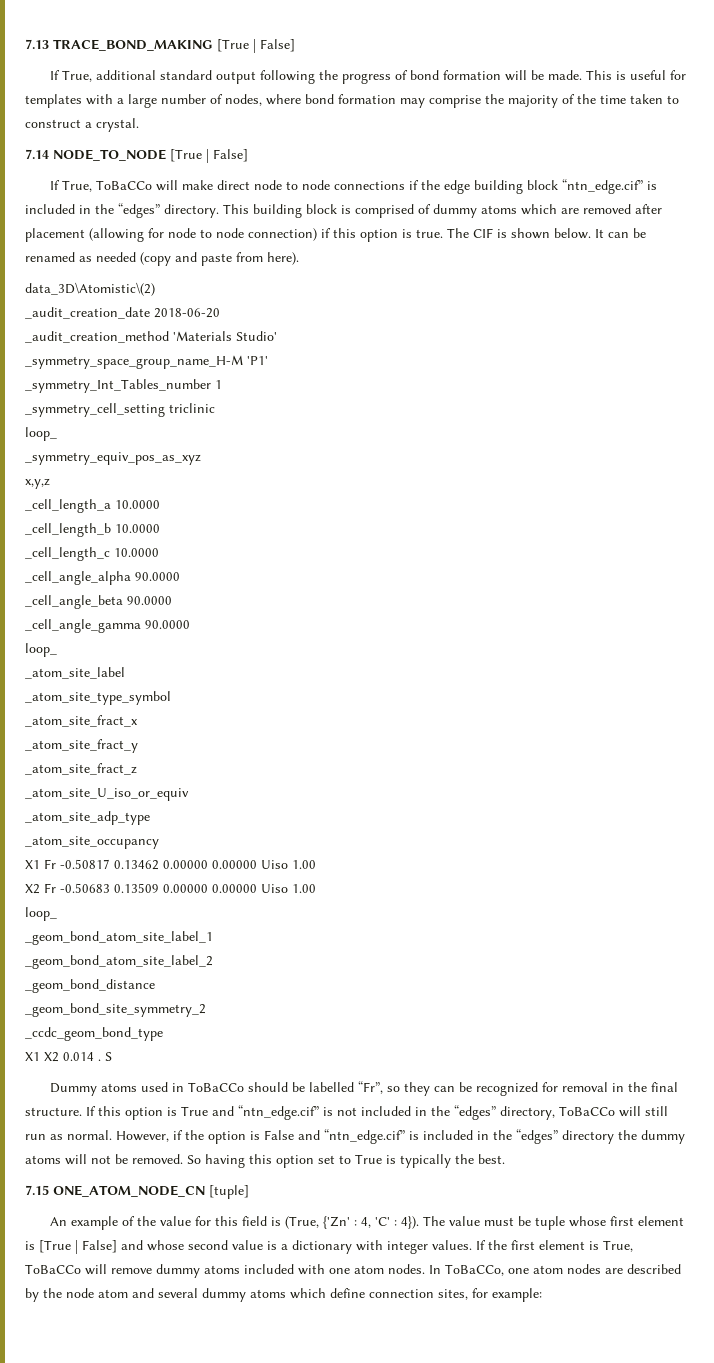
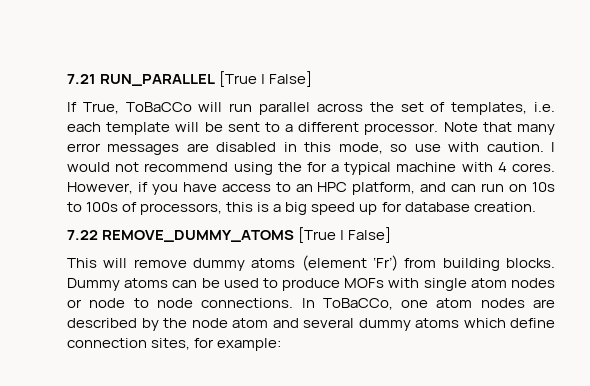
[25,39,295,53] [49,70,686,84] [25,94,679,108] [25,118,139,132] [25,149,166,161] 7.13 TRACE_BOND_MAKING [True | False] // If True, additional standard output following the progress of bond formation will be made. This is useful for templates with a large number of nodes, where bond formation may comprise the majority of the time taken to construct a crystal. // 7.14 NODE_TO_NODE -> [67,74,216,86] 7.21 RUN_PARALLEL
[181,179,657,194] [25,203,662,218] [25,228,646,242] [25,252,299,266] [25,282,155,296] [25,307,220,319] [25,331,277,343] [25,355,268,369] [25,379,222,393] [25,403,215,417] [25,427,57,441] [25,452,201,465] [25,478,50,489] [25,499,160,513] [25,523,160,537] [25,547,159,561] [25,571,180,585] [25,595,172,609] [25,619,190,633] [25,643,57,657] [25,667,125,679] [25,691,171,705] [25,715,138,727] [25,739,138,753] [25,763,137,775] [25,788,189,801] [25,811,150,825] [25,836,159,849] [25,859,316,870] [25,883,316,894] [25,907,57,921] [25,931,213,945] [25,955,213,969] [25,979,155,993] [25,1003,206,1017] [25,1027,163,1041] [25,1052,112,1062] [49,1081,678,1096] [25,1105,668,1120] [25,1129,685,1144] [25,1154,505,1168] [25,1185,249,1199] [49,1216,684,1230] [25,1240,633,1254] [25,1264,425,1278] make direct node to node connections if the edge building block “ntn_edge.cif” is included in the “edges” directory. This building block is comprised of dummy atoms which are removed after placement (allowing for node to node connection) if this option is true. The CIF is shown below. It can be renamed as needed (copy and paste from here). // data_3D\Atomistic\(2) // _audit_creation_date 2018-06-20 // _audit_creation_method 'Materials Studio' // _symmetry_space_group_name_H-M 'P1' // _symmetry_Int_Tables_number 1 // _symmetry_cell_setting triclinic // loop_ // _symmetry_equiv_pos_as_xyz // x,y,z // _cell_length_a 10.0000 // _cell_length_b 10.0000 // _cell_length_c 10.0000 // _cell_angle_alpha 90.0000 // _cell_angle_beta 90.0000 // _cell_angle_gamma 90.0000 // loop_ // _atom_site_label // _atom_site_type_symbol // _atom_site_fract_x // _atom_site_fract_y // _atom_site_fract_z // _atom_site_U_iso_or_equiv // _atom_site_adp_type // _atom_site_occupancy // X1 Fr -0.50817 0.13462 0.00000 0.00000 Uiso 1.00 // X2 Fr -0.50683 0.13509 0.00000 0.00000 Uiso 1.00 // loop_ // _geom_bond_atom_site_label_1 // _geom_bond_atom_site_label_2 // _geom_bond_distance // _geom_bond_site_symmetry_2 // _ccdc_geom_bond_type // X1 X2 0.014 . S // Dummy atoms used in ToBaCCo should be labelled “Fr”, so they can be recognized for removal in the final structure. If this option is True and “ntn_edge.cif” is not included in the “edges” directory, ToBaCCo will still run as normal. However, if the option is False and “ntn_edge.cif” is included in the “edges” directory the dummy atoms will not be removed. So having this option set to True is typically the best. // 7.15 ONE_ATOM_NODE_CN [tuple] // An example of the value for this field is (True, {'Zn' : 4, 'C' : 4}). The value must be tuple whose first element is [True | False] and whose second value is a dictionary with integer values. If the first element is True, ToBaCCo will remove dummy atoms included with one atom nodes. -> [229,102,555,115] [67,122,555,135] [67,142,555,155] [67,162,555,175] [67,182,555,195] [67,202,536,215] [67,227,392,243] [67,255,555,271] [67,278,555,291] [67,298,294,308] run parallel across the set of templates, i.e. each template will be sent to a different processor. Note that many error messages are disabled in this mode, so use with caution. I would not recommend using the for a typical machine with 4 cores. However, if you have access to an HPC platform, and can run on 10s to 100s of processors, this is a big speed up for database creation. // 7.22 REMOVE_DUMMY_ATOMS [True | False] // This will remove dummy atoms (element ‘Fr’) from building blocks. Dummy atoms can be used to produce MOFs with single atom nodes or node to node connections.

